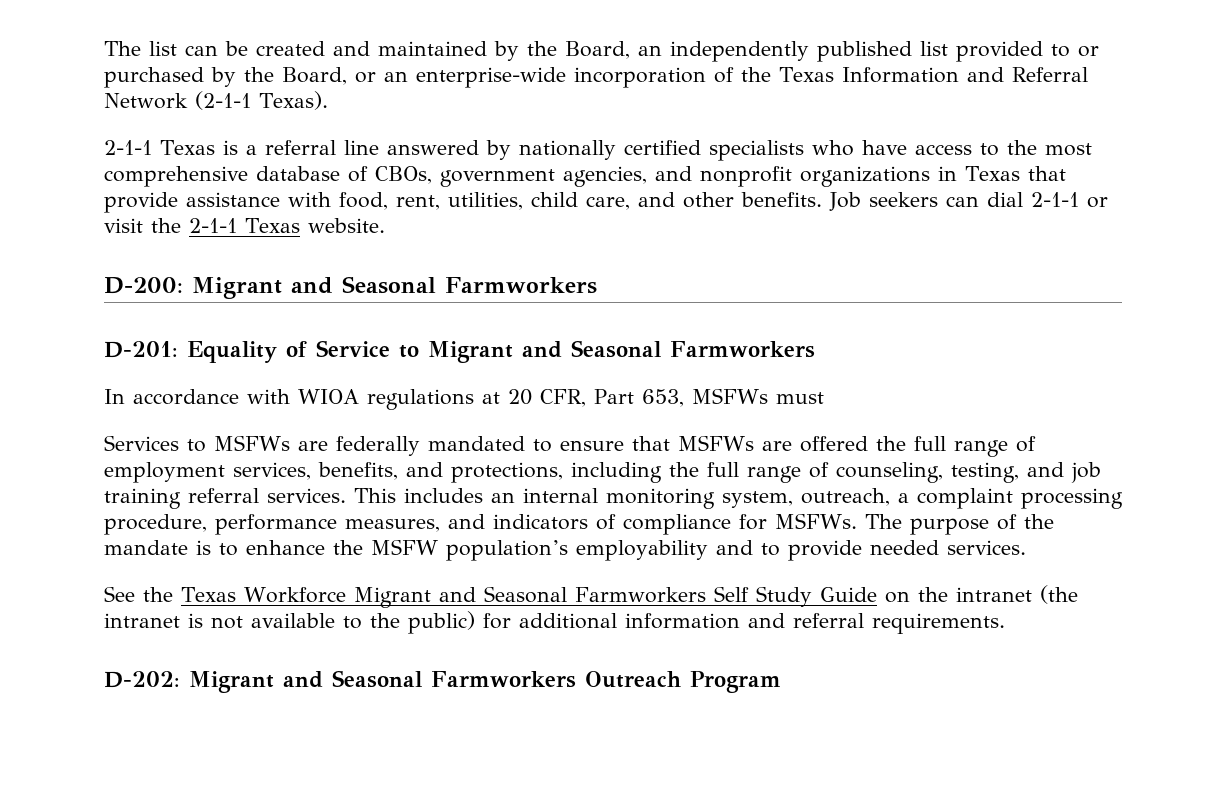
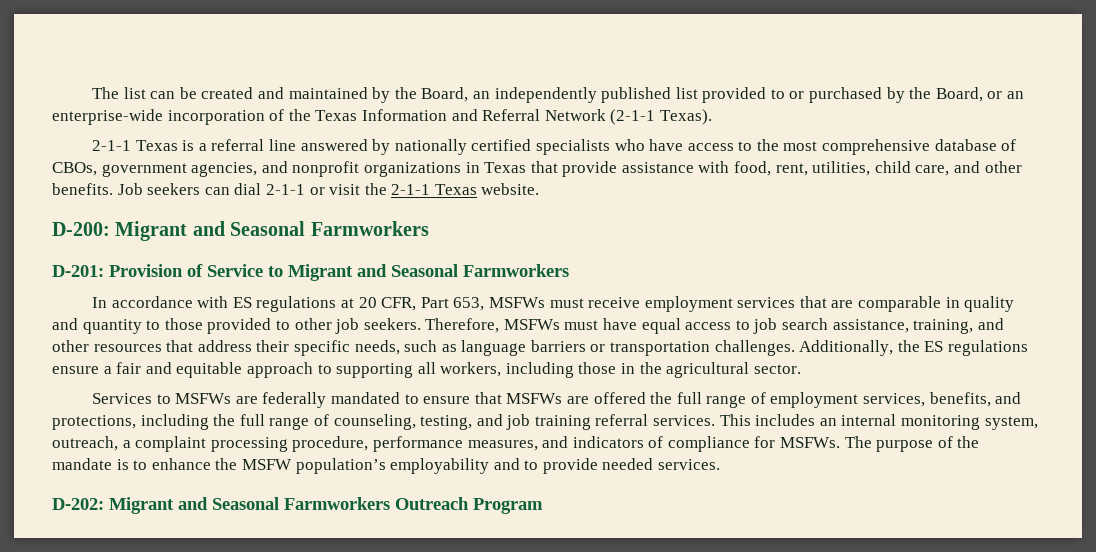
[187,341,277,363] Equality -> [109,264,183,277] Provision
[298,389,359,404] WIOA -> [232,297,252,308] ES
(824, 398) none -> [588,296,1015,312] [52,318,1004,334] [52,340,1029,356] [52,362,801,378] receive employment services that are comparable in quality and quantity to those provided to other job seekers. Therefore, MSFWs must have equal access to job search assistance, training, and other resources that address their specific needs, such as language barriers or transportation challenges. Additionally, the ES regulations ensure a fair and equitable approach to supporting all workers, including those in the agricultural sector.
[104,585,1078,608] [104,611,1005,634] // See the Texas Workforce Migrant and Seasonal Farmworkers Self Study Guide on the intranet (the intranet is not available to the public) for additional information and referral requirements. -> (721, 464) none

